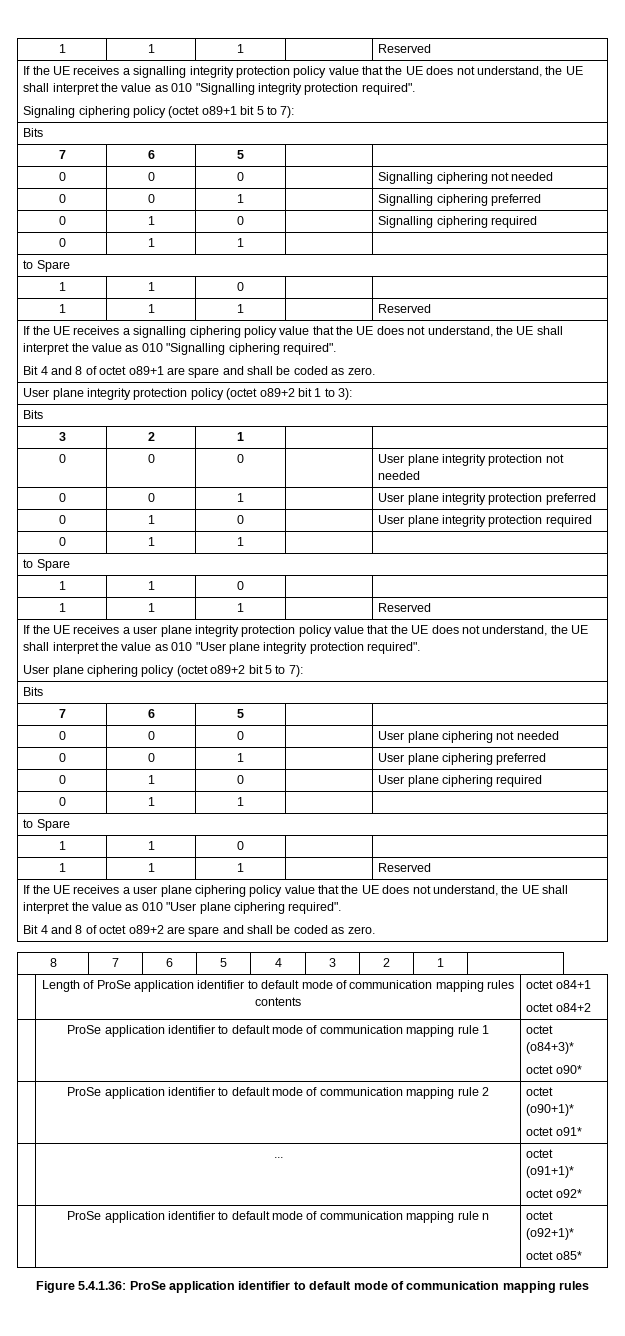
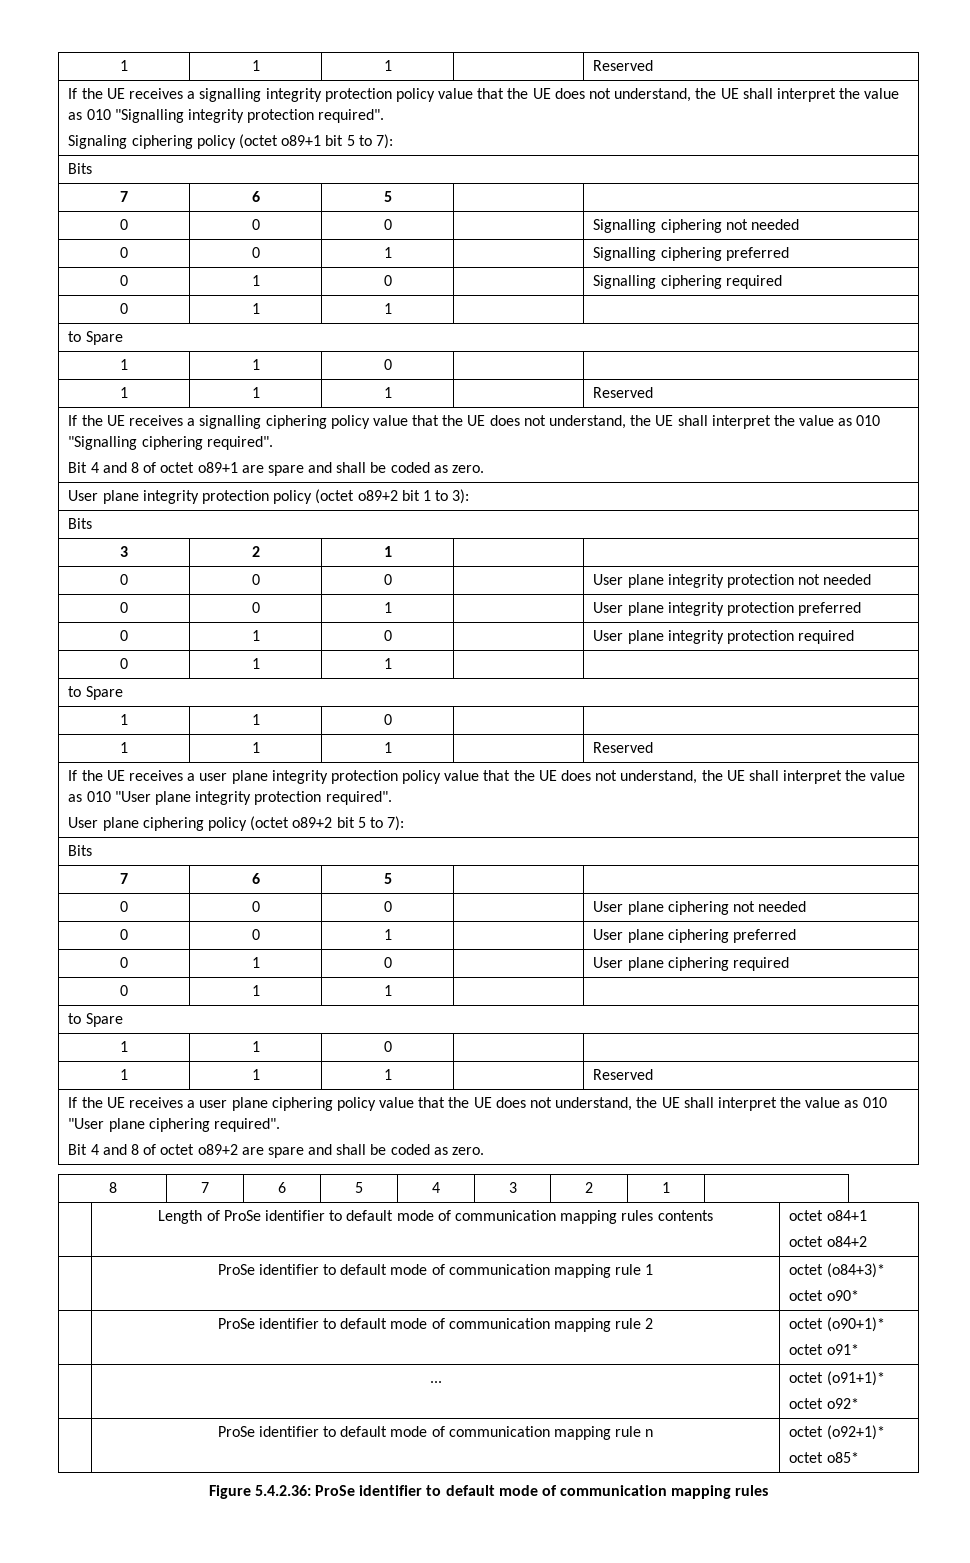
[134,980,195,992] application -> (261, 1215) none
[104,1025,165,1037] application -> (255, 1269) none
[104,1087,165,1099] application -> (255, 1323) none
[104,1211,165,1223] application -> (255, 1431) none
[78,1281,236,1293] 5.4.1.36: ProSe application -> [254,1485,355,1496] 5.4.2.36: ProSe

